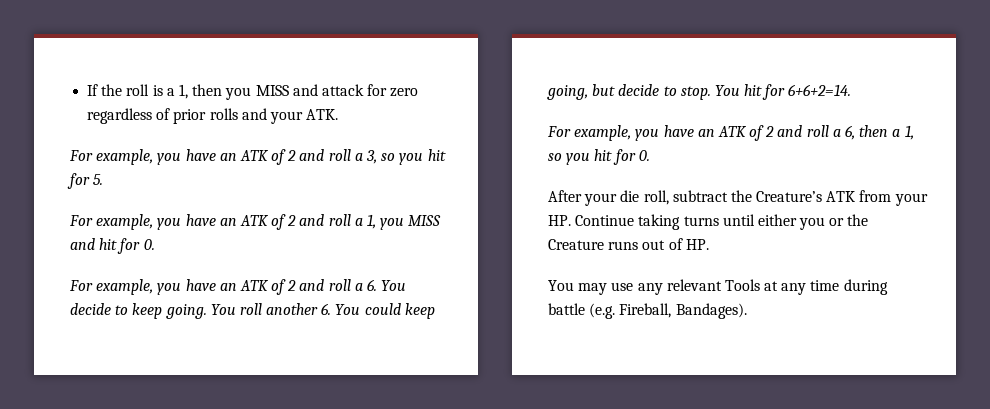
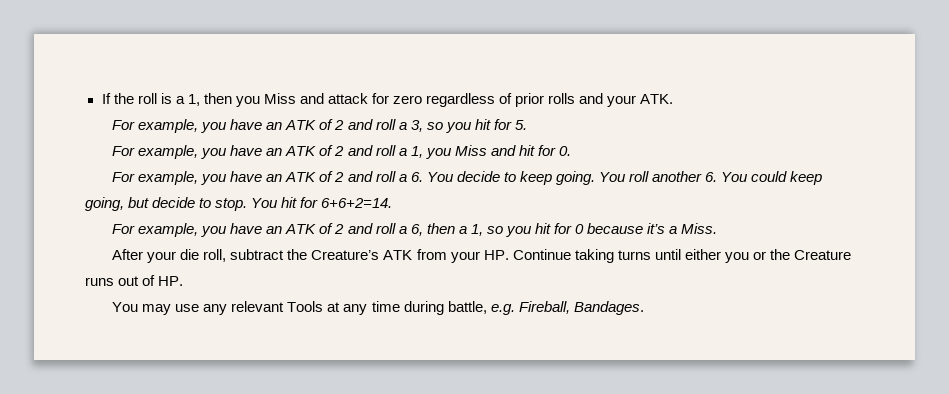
[255,85,289,96] MISS -> [263,93,296,104] Miss
[408,215,442,226] MISS -> [454,145,487,156] Miss
[638,150,650,161] 0. -> [575,223,718,234] 0 because it’s a Miss.
[548,303,747,319] battle (e.g. Fireball, Bandages). -> [447,301,644,315] battle, e.g. Fireball, Bandages.

